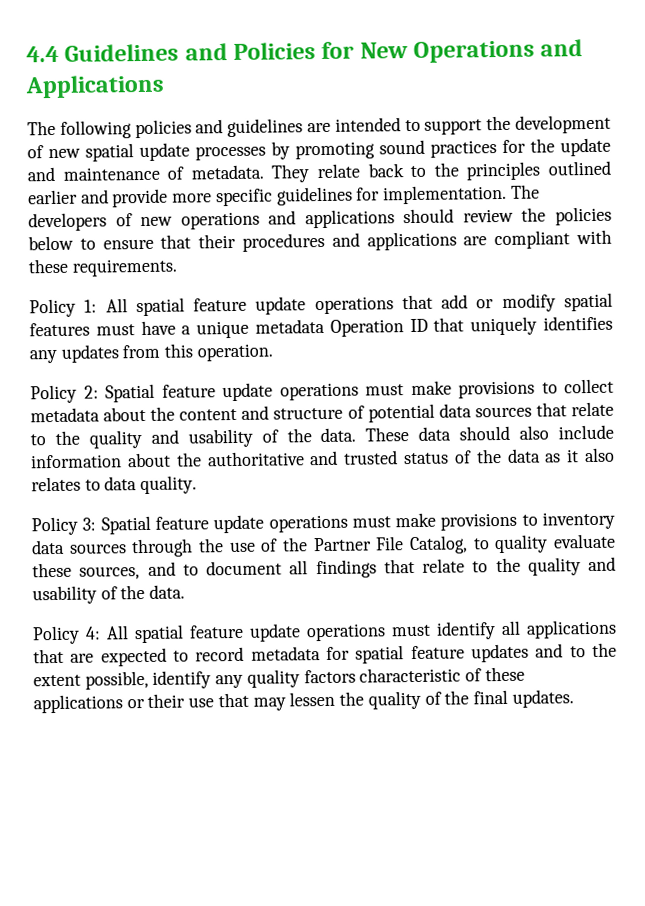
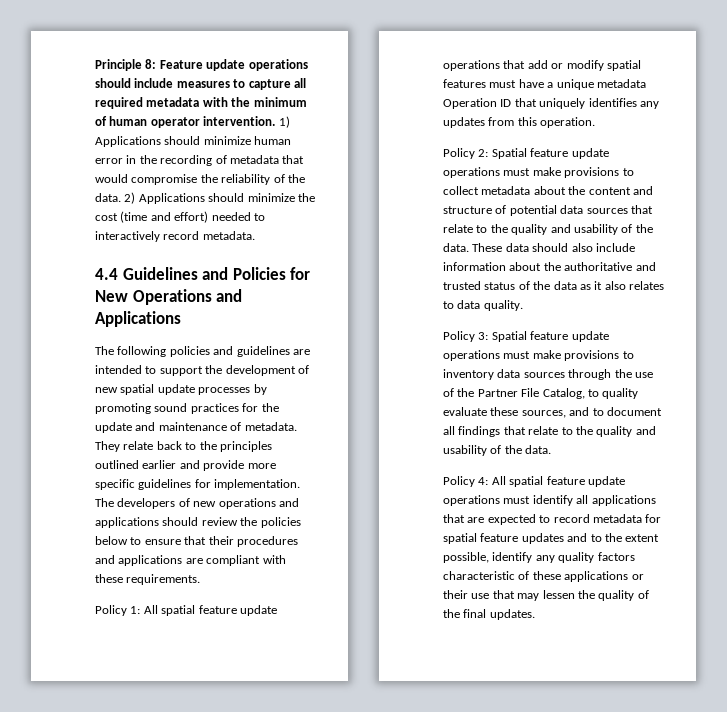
(26, 54) none -> [95,59,308,71] [95,78,306,90] [95,97,307,109] [95,116,290,128] [95,136,292,147] [95,155,305,166] [95,174,305,185] [95,192,315,204] [95,211,265,223] [95,231,255,242] Principle 8: Feature update operations should include measures to capture all required metadata with the minimum of human operator intervention. 1) Applications should minimize human error in the recording of metadata that would compromise the reliability of the data. 2) Applications should minimize the cost (time and effort) needed to interactively record metadata. //

